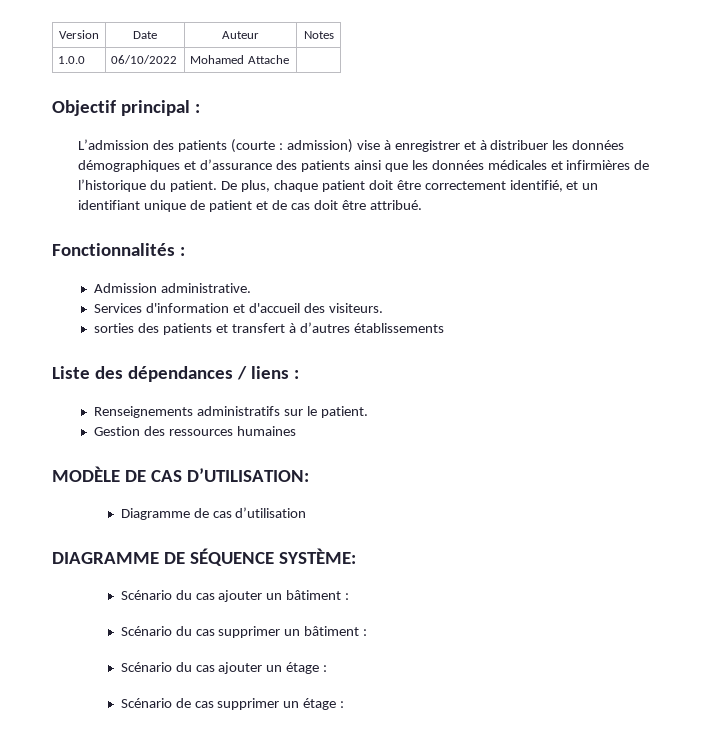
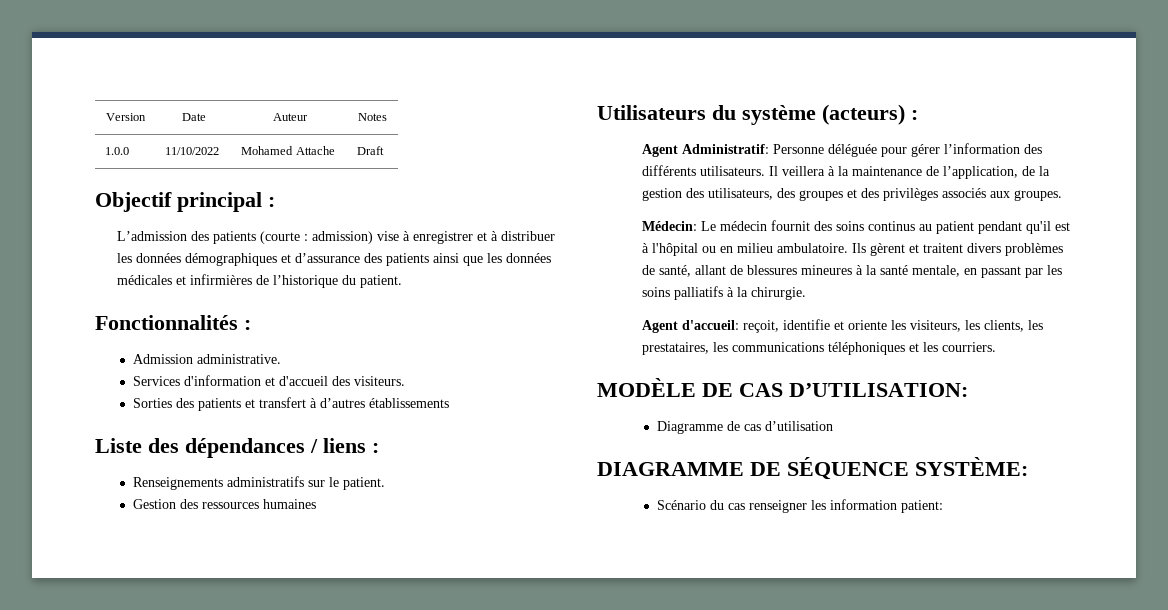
[111,55,178,64] 06/10/2022 -> [165,147,220,155] 11/10/2022
(289, 59) none -> [357,146,385,155] Draft
[221,180,599,192] [78,200,422,212] De plus, chaque patient doit être correctement identifié, et un identifiant unique de patient et de cas doit être attribué. -> (403, 281) none
[94,323,135,333] sorties -> [132,398,172,408] Sorties
(297, 431) none -> [597,104,918,125] [641,143,1042,157] [641,165,1050,179] [641,188,1062,201] [641,220,1070,234] [641,243,1063,256] [641,265,1062,278] [641,286,806,300] [641,319,1043,333] [641,342,996,355] // Utilisateurs du système (acteurs) : // Agent Administratif: Personne déléguée pour gérer l’information des différents utilisateurs. Il veillera à la maintenance de l’application, de la gestion des utilisateurs, des groupes et des privilèges associés aux groupes. // Médecin: Le médecin fournit des soins continus au patient pendant qu'il est à l'hôpital ou en milieu ambulatoire. Ils gèrent et traitent divers problèmes de santé, allant de blessures mineures à la santé mentale, en passant par les soins palliatifs à la chirurgie. // Agent d'accueil: reçoit, identifie et oriente les visiteurs, les clients, les prestataires, les communications téléphoniques et les courriers.
[218,590,350,602] [120,626,368,638] [120,662,328,674] [120,698,345,710] ajouter un bâtiment : // Scénario du cas supprimer un bâtiment : // Scénario du cas ajouter un étage : // Scénario de cas supprimer un étage : -> [749,499,944,513] renseigner les information patient:

